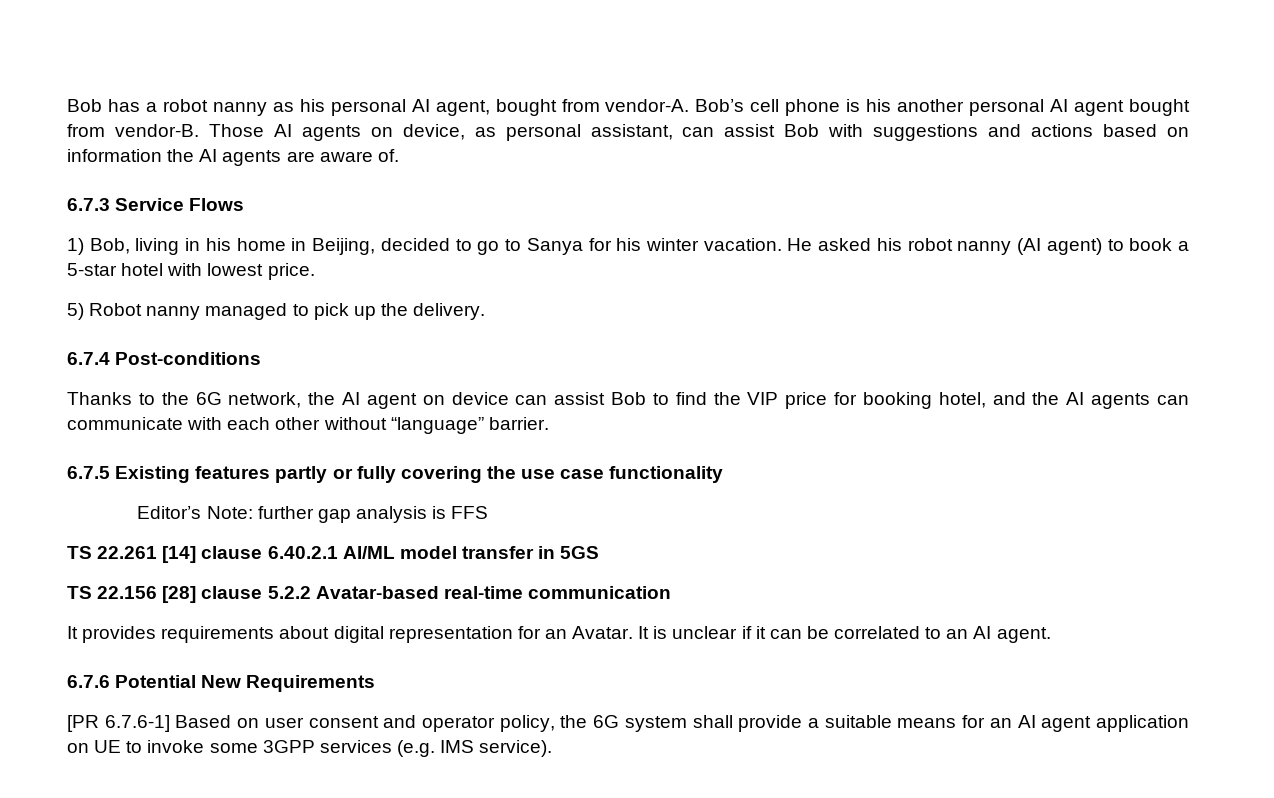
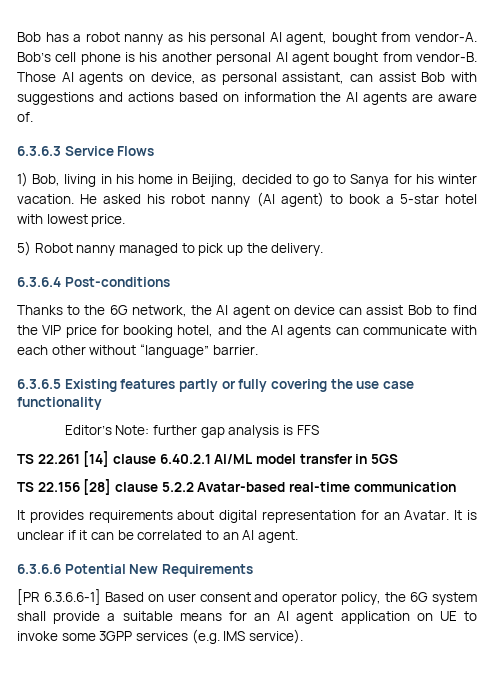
[67,198,110,211] 6.7.3 -> [17,146,61,156] 6.3.6.3
[67,352,110,365] 6.7.4 -> [17,277,61,287] 6.3.6.4
[67,466,110,479] 6.7.5 -> [17,379,61,389] 6.3.6.5
[67,675,110,688] 6.7.6 -> [17,564,61,574] 6.3.6.6
[104,715,170,732] 6.7.6-1] -> [43,589,101,605] 6.3.6.6-1]

